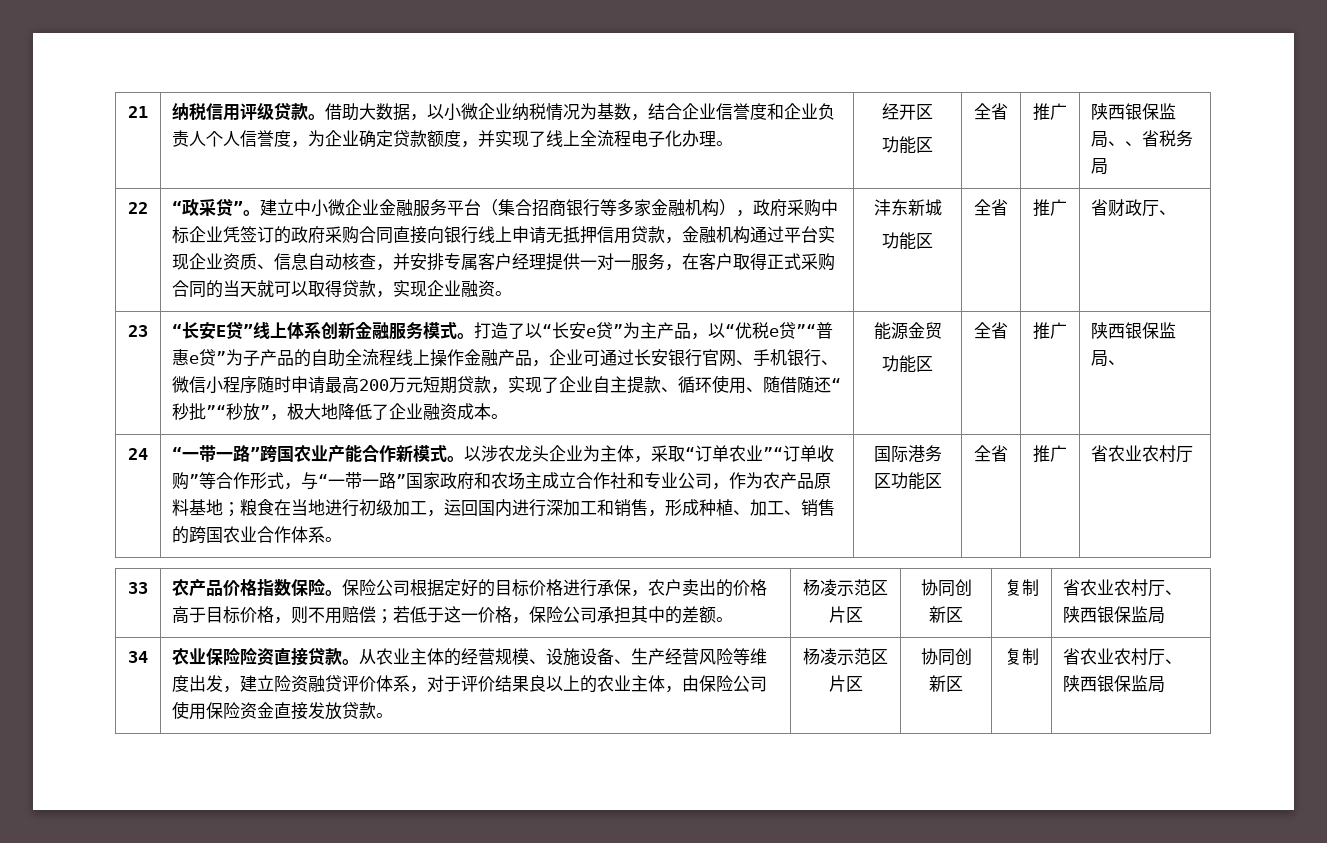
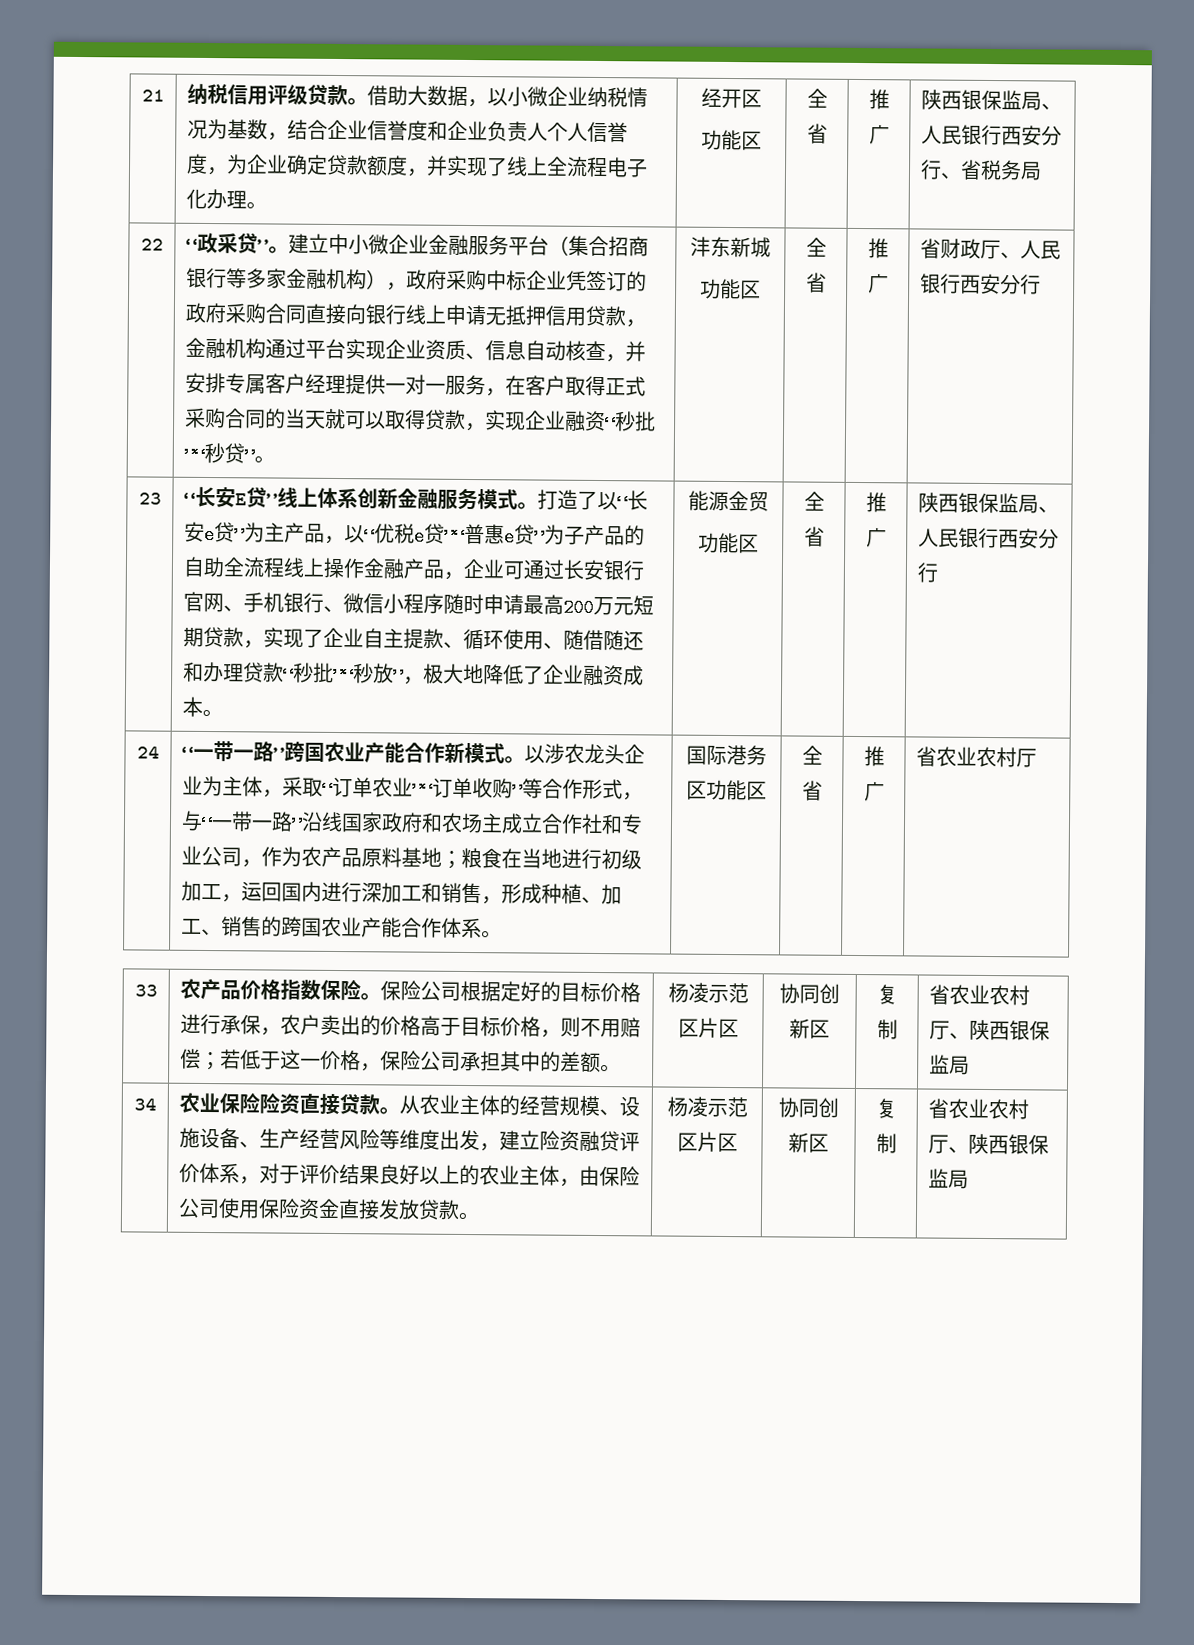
(1126, 143) none -> [920,124,1062,146] [919,159,942,180] 人民银行西安分行
(496, 288) none -> [604,411,656,432] [183,442,255,464] “秒批”“秒贷”
(1177, 212) none -> [1019,240,1061,260] [919,273,1041,295] 人民银行西安分行
(832, 384) none -> [182,661,284,683] 和办理贷款
(1126, 362) none -> [917,527,1059,549] [916,562,939,583] 人民银行西安分行
(407, 480) none -> [300,811,343,833] 沿线
(258, 534) none -> [360,917,402,938] 产能
(547, 683) none -> [398,1164,420,1185] 好

